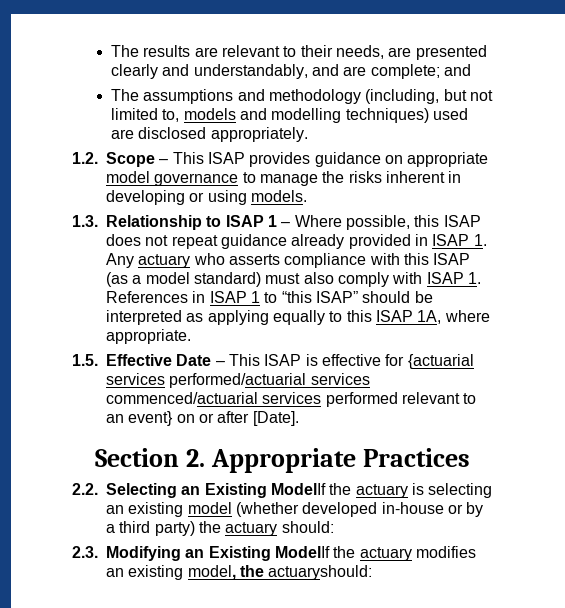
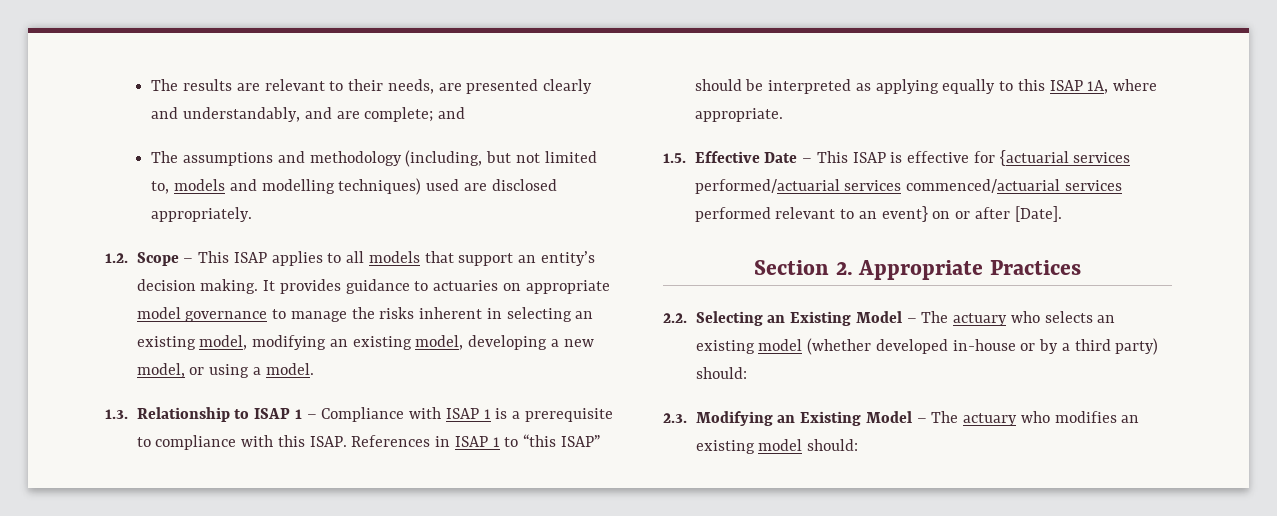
[249,152,381,167] provides guidance -> [271,251,595,266] [136,279,499,294] applies to all models that support an entity’s decision making. It provides guidance to actuaries
[106,190,307,205] developing or using models. -> [506,307,594,322] [136,335,594,350] [136,363,314,378] selecting an existing model, modifying an existing model, developing a new model, or using a model.
[294,215,481,230] [106,234,487,249] [106,253,471,268] [106,272,481,287] Where possible, this ISAP does not repeat guidance already provided in ISAP 1. Any actuary who asserts compliance with this ISAP (as a model standard) must also comply with ISAP 1. -> [321,407,613,422] [136,435,347,450] Compliance with ISAP 1 is a prerequisite to compliance with this ISAP.
[270,483,493,498] ModelIf the actuary is selecting -> [855,311,1093,326] Model – The actuary who selects
[198,521,278,536] the actuary -> (1159, 346) none
[274,546,476,561] [106,565,373,580] ModelIf the actuary modifies an existing model, the actuaryshould: -> [865,411,1140,426] [695,439,859,454] Model – The actuary who modifies an existing model should:

